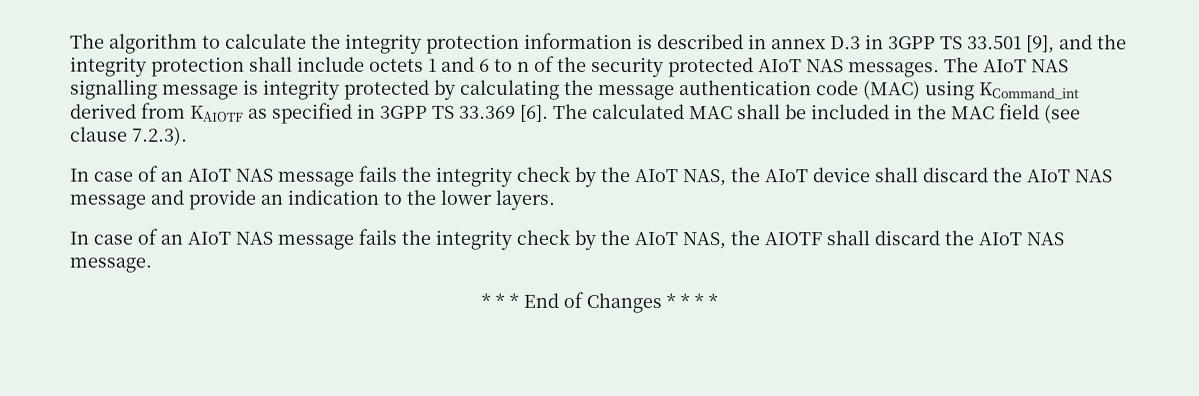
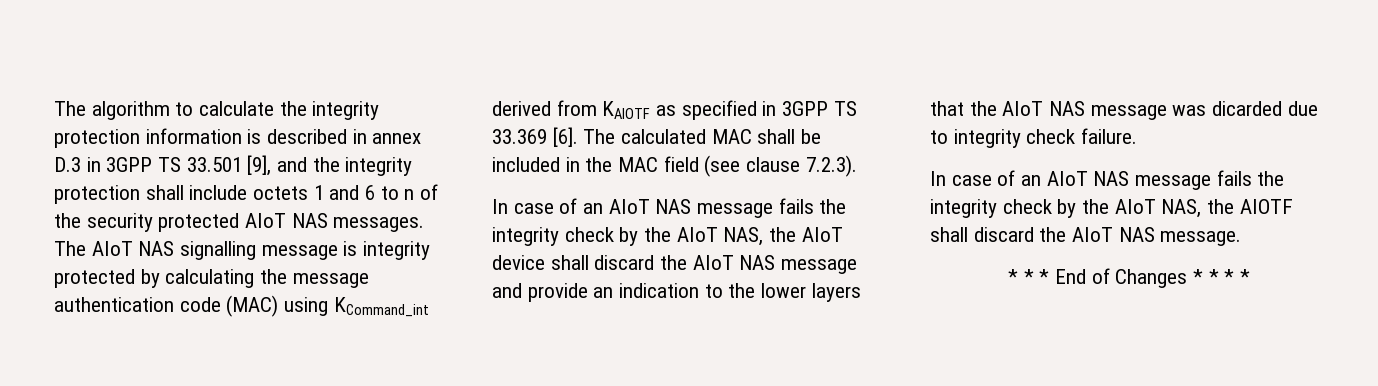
[495,189,556,210] layers. -> [811,283,861,302] [930,101,1318,120] [930,128,1138,148] layers that the AIoT NAS message was dicarded due to integrity check failure.

